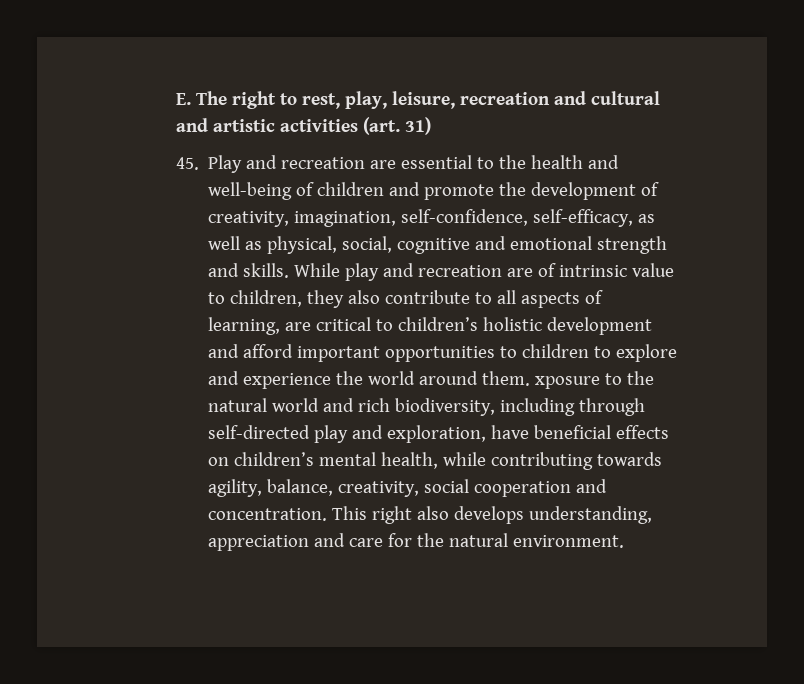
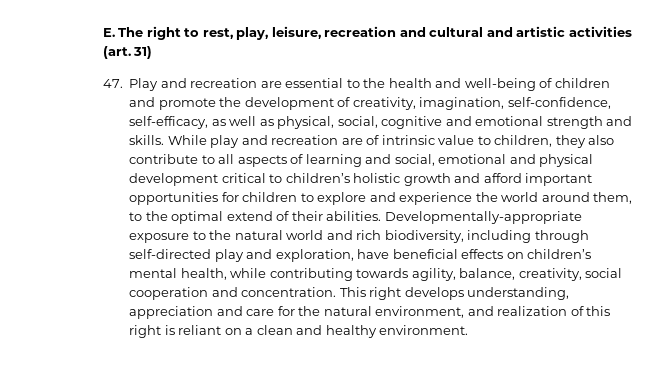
[175,157,199,170] 45. -> [102,79,123,88] 47.
[208,317,312,335] learning, are -> [305,154,594,167] [129,173,219,186] learning and social, emotional and physical development
[547,317,653,335] development -> [403,173,451,186] growth
[500,346,518,358] to -> [221,192,239,202] for
[482,371,601,389] them. xposure -> [593,192,633,204] [129,211,582,224] [129,233,190,243] them, to the optimal extend of their abilities. Developmentally-appropriate exposure
[417,506,450,520] also -> (402, 293) none
(509, 540) none -> [375,306,611,318] [129,325,377,338] environment, and realization of this right is reliant on a clean and healthy

